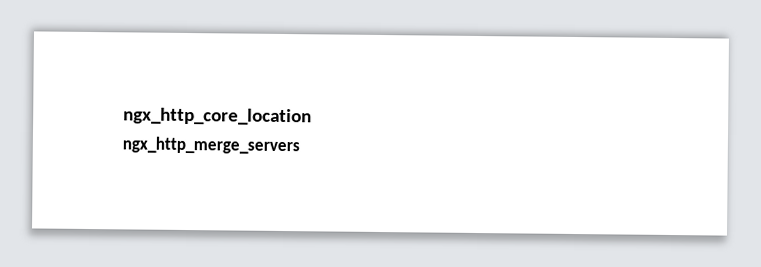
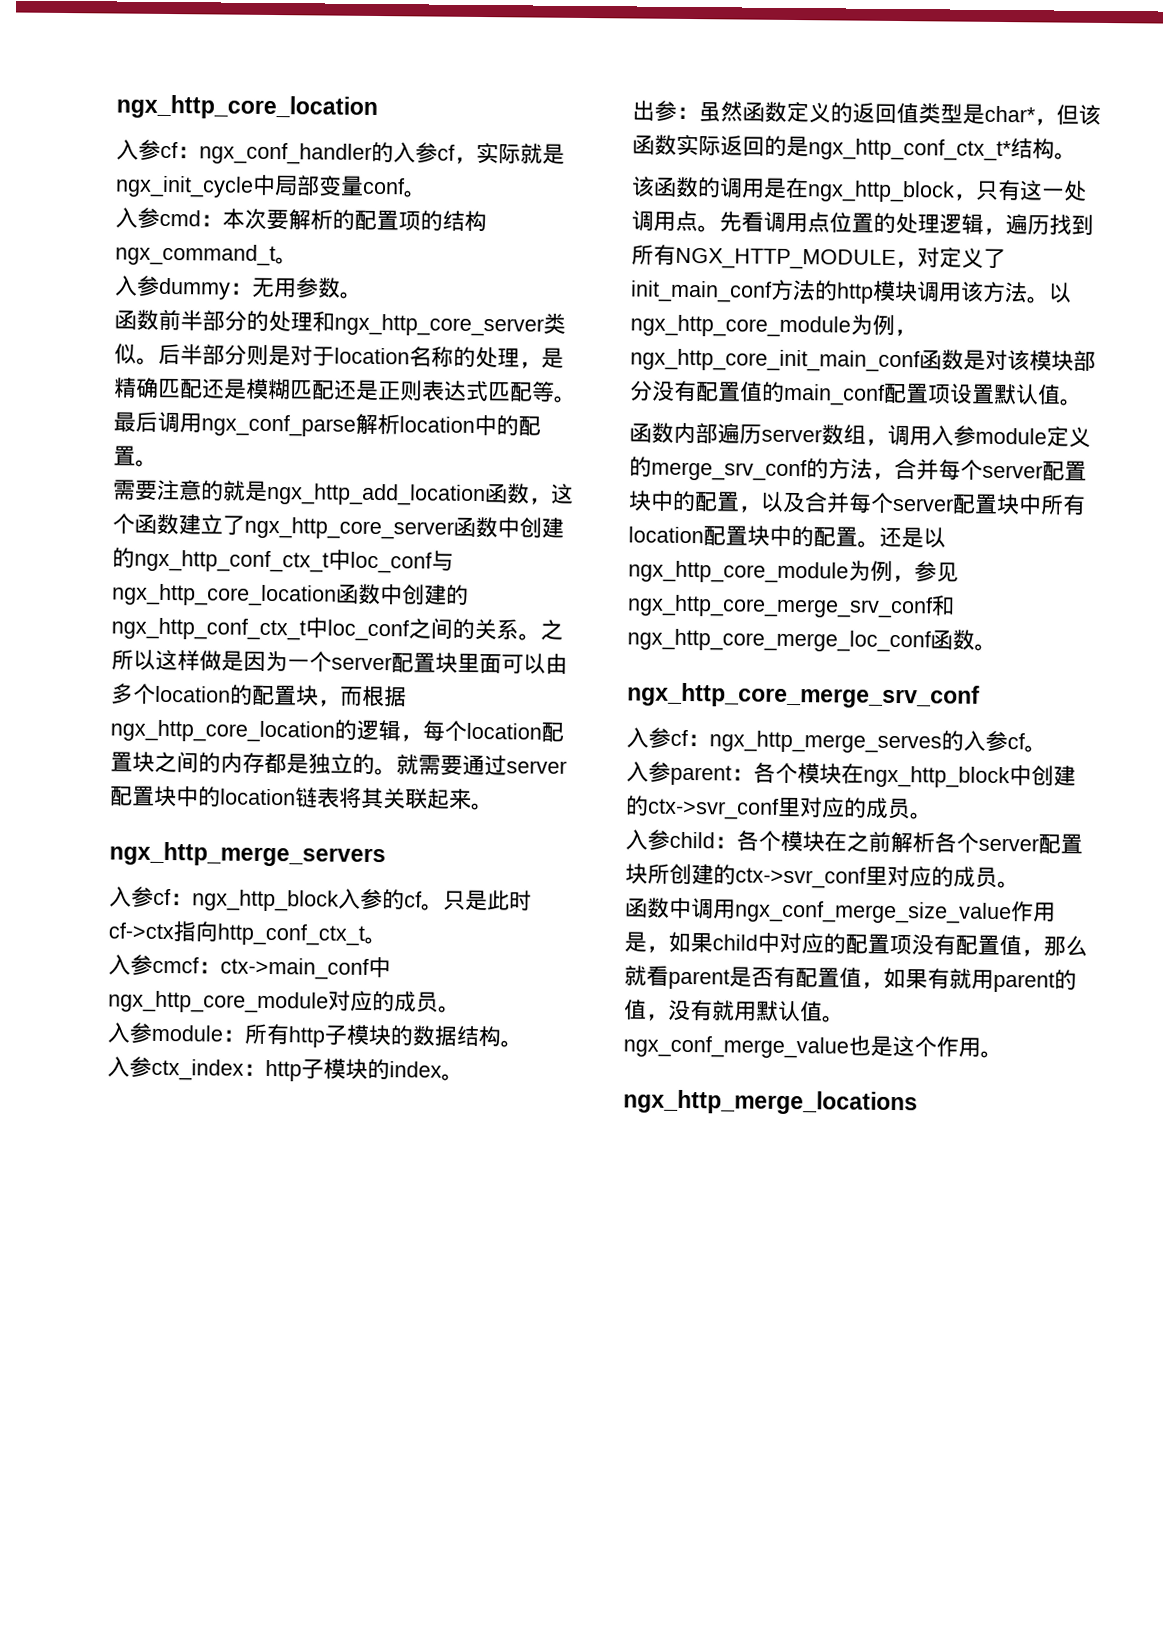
[122,136,300,155] ngx_http_merge_servers -> [116,139,565,165] [115,174,427,198] [115,207,487,232] [115,243,298,267] [114,275,363,300] [114,308,566,337] [114,343,564,369] [114,377,577,403] [113,411,541,437] [113,445,158,467] [113,479,574,507] [112,513,564,540] [112,547,454,574] [112,583,469,607] [111,617,563,642] [111,649,568,675] [111,683,407,707] [110,719,564,743] [110,751,567,776] [110,785,494,811] [109,841,386,868] [109,886,532,912] [108,921,387,946] [108,954,391,980] [108,990,461,1014] [107,1022,523,1048] [107,1056,464,1082] [632,100,1101,126] [632,134,1077,162] [631,176,1087,203] [631,210,1094,236] [631,244,1006,270] [630,279,1072,304] [630,314,917,338] [630,348,1096,373] [630,380,1083,406] [629,422,1091,448] [629,456,1087,482] [628,490,1086,516] [628,525,946,548] [628,560,959,584] [627,594,955,619] [627,628,997,653] [627,682,980,709] [626,727,1047,754] [626,761,1076,789] [626,795,933,820] [625,829,1083,854] [625,863,1020,889] [625,897,1056,925] [624,931,1088,957] [624,965,1077,993] [624,999,845,1023] [623,1035,1003,1059] [623,1089,918,1116] 入参cf：ngx_conf_handler的入参cf，实际就是ngx_init_cycle中局部变量conf。 // 入参cmd：本次要解析的配置项的结构ngx_command_t。 // 入参dummy：无用参数。 // 函数前半部分的处理和ngx_http_core_server类似。后半部分则是对于location名称的处理，是精确匹配还是模糊匹配还是正则表达式匹配等。最后调用ngx_conf_parse解析location中的配置。 // 需要注意的就是ngx_http_add_location函数，这个函数建立了ngx_http_core_server函数中创建的ngx_http_conf_ctx_t中loc_conf与ngx_http_core_location函数中创建的ngx_http_conf_ctx_t中loc_conf之间的关系。之所以这样做是因为一个server配置块里面可以由多个location的配置块，而根据ngx_http_core_location的逻辑，每个location配置块之间的内存都是独立的。就需要通过server配置块中的location链表将其关联起来。 // ngx_http_merge_servers // 入参cf：ngx_http_block入参的cf。只是此时cf->ctx指向http_conf_ctx_t。 // 入参cmcf：ctx->main_conf中ngx_http_core_module对应的成员。 // 入参module：所有http子模块的数据结构。 // 入参ctx_index：http子模块的index。 // 出参：虽然函数定义的返回值类型是char*，但该函数实际返回的是ngx_http_conf_ctx_t*结构。 // 该函数的调用是在ngx_http_block，只有这一处调用点。先看调用点位置的处理逻辑，遍历找到所有NGX_HTTP_MODULE，对定义了init_main_conf方法的http模块调用该方法。以ngx_http_core_module为例，ngx_http_core_init_main_conf函数是对该模块部分没有配置值的main_conf配置项设置默认值。 // 函数内部遍历server数组，调用入参module定义的merge_srv_conf的方法，合并每个server配置块中的配置，以及合并每个server配置块中所有location配置块中的配置。还是以ngx_http_core_module为例，参见ngx_http_core_merge_srv_conf和ngx_http_core_merge_loc_conf函数。 // ngx_http_core_merge_srv_conf // 入参cf：ngx_http_merge_serves的入参cf。 // 入参parent：各个模块在ngx_http_block中创建的ctx->svr_conf里对应的成员。 // 入参child：各个模块在之前解析各个server配置块所创建的ctx->svr_conf里对应的成员。 // 函数中调用ngx_conf_merge_size_value作用是，如果child中对应的配置项没有配置值，那么就看parent是否有配置值，如果有就用parent的值，没有就用默认值。 // ngx_conf_merge_value也是这个作用。 // ngx_http_merge_locations

